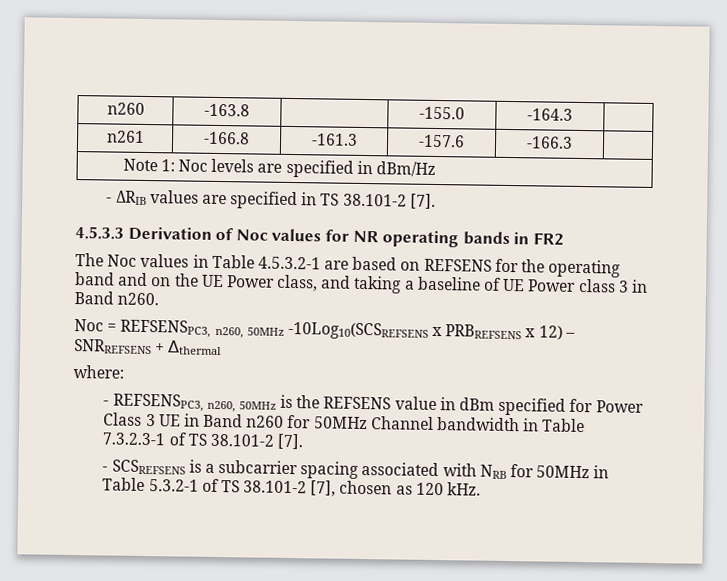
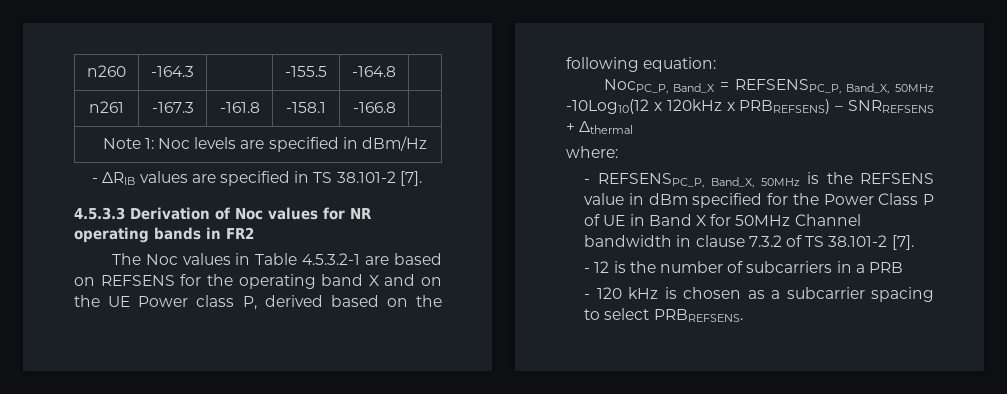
[204,103,250,117] [419,106,465,120] [527,108,573,121] [106,130,145,143] [204,131,250,145] [310,133,358,146] [418,134,465,148] [526,136,573,149] -163.8 | | -155.0 | -164.3 | // n261 | -166.8 | -161.3 | -157.6 | -166.3 -> [151,66,194,77] [285,66,327,77] [352,66,396,77] [89,101,124,113] [151,102,194,113] [219,102,260,113] [286,102,326,113] [352,102,396,113] -164.3 | | -155.5 | -164.8 | // n261 | -167.3 | -161.8 | -158.1 | -166.8
(115, 279) none -> [368,275,379,286] X
[276,274,648,294] [74,291,160,306] [74,319,563,340] class, and taking a baseline of UE Power class 3 in Band n260. // Noc = REFSENSPC3, n260, 50MHz -10Log10(SCSREFSENS x PRBREFSENS x 12) -> [196,295,442,310] [566,57,717,72] [603,79,934,94] [566,99,831,114] class P, derived based on the following equation: // NocPC_P, Band_X = REFSENSPC_P, Band_X, 50MHz -10Log10(12 x 120kHz x PRBREFSENS)
[112,393,236,413] REFSENSPC3, n260, -> [597,173,754,188] REFSENSPC_P, Band_X,
(594, 405) none -> [792,193,819,205] the
[145,414,156,427] 3 -> [923,194,934,205] [584,214,601,226] P of
[246,415,285,428] n260 -> [695,215,706,226] X
[542,418,586,433] [102,432,167,446] Table 7.3.2.3-1 -> [695,235,782,247] clause 7.3.2
[111,459,610,479] [102,477,482,497] SCSREFSENS is a subcarrier spacing associated with NRB for 50MHz in Table 5.3.2-1 of TS 38.101-2 [7], chosen as 120 kHz. -> [594,261,903,273] [584,287,934,302] [584,308,743,322] 12 is the number of subcarriers in a PRB // - 120 kHz is chosen as a subcarrier spacing to select PRBREFSENS.

